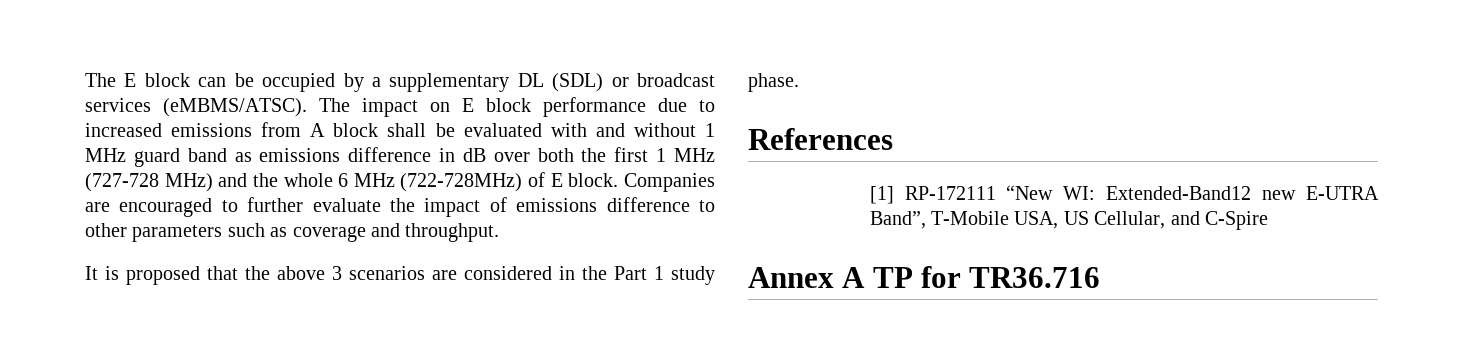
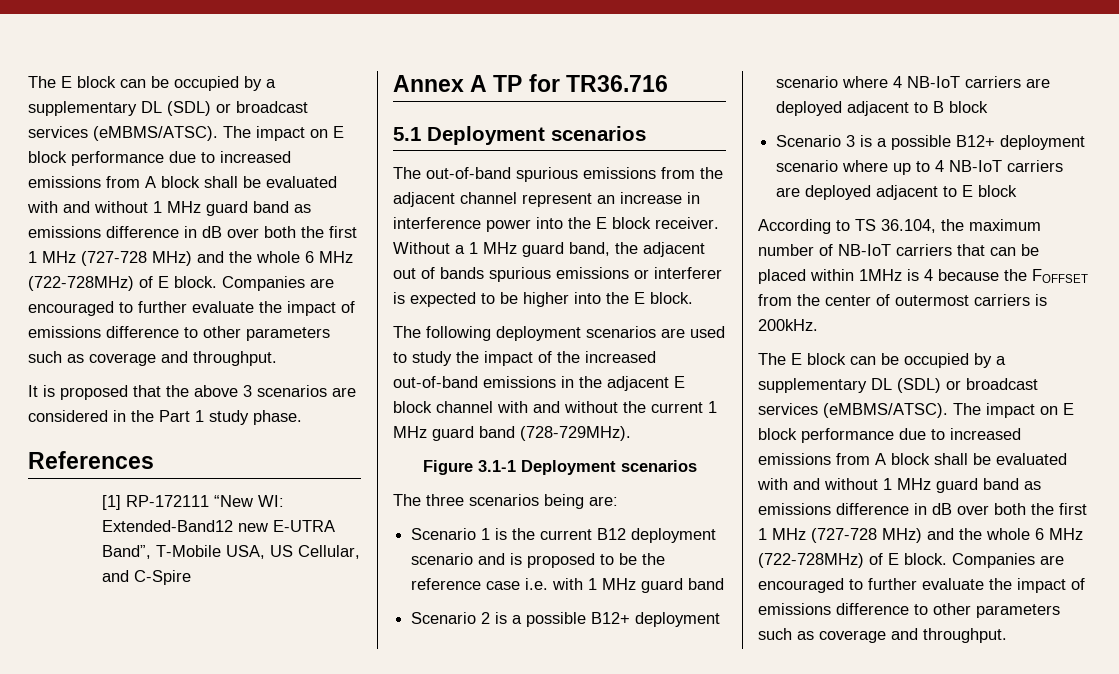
(1101, 277) none -> [393,126,646,145] [393,167,723,182] [393,192,700,207] [393,217,719,232] [393,242,705,257] [393,267,722,282] [393,292,693,307] [393,326,725,341] [393,351,656,366] [393,376,685,391] [393,401,717,413] [393,426,631,441] [422,460,697,475] [393,494,618,509] [411,528,717,543] [411,553,666,568] [411,578,725,593] [411,612,721,627] [776,76,1051,88] [776,101,989,116] [776,135,1086,150] [776,160,1064,175] [776,185,1018,200] [758,219,1041,234] [758,244,1039,256] [758,269,1088,284] [758,294,1047,306] [758,319,818,331] [758,353,1006,368] [758,378,1038,393] [758,403,1074,418] [758,428,1021,443] [758,453,1067,465] [757,478,1041,493] [758,503,1087,515] [758,528,1083,543] [758,553,1064,568] [758,578,1085,593] [758,603,1060,618] [758,628,1007,643] // 5.1 Deployment scenarios // The out-of-band spurious emissions from the adjacent channel represent an increase in interference power into the E block receiver. Without a 1 MHz guard band, the adjacent out of bands spurious emissions or interferer is expected to be higher into the E block. // The following deployment scenarios are used to study the impact of the increased out-of-band emissions in the adjacent E block channel with and without the current 1 MHz guard band (728-729MHz). // Figure 3.1-1 Deployment scenarios // The three scenarios being are: // Scenario 1 is the current B12 deployment scenario and is proposed to be the reference case i.e. with 1 MHz guard band // Scenario 2 is a possible B12+ deployment scenario where 4 NB-IoT carriers are deployed adjacent to B block // Scenario 3 is a possible B12+ deployment scenario where up to 4 NB-IoT carriers are deployed adjacent to E block // According to TS 36.104, the maximum number of NB-IoT carriers that can be placed within 1MHz is 4 because the FOFFSET from the center of outermost carriers is 200kHz. // The E block can be occupied by a supplementary DL (SDL) or broadcast services (eMBMS/ATSC). The impact on E block performance due to increased emissions from A block shall be evaluated with and without 1 MHz guard band as emissions difference in dB over both the first 1 MHz (727-728 MHz) and the whole 6 MHz (722-728MHz) of E block. Companies are encouraged to further evaluate the impact of emissions difference to other parameters such as coverage and throughput.

